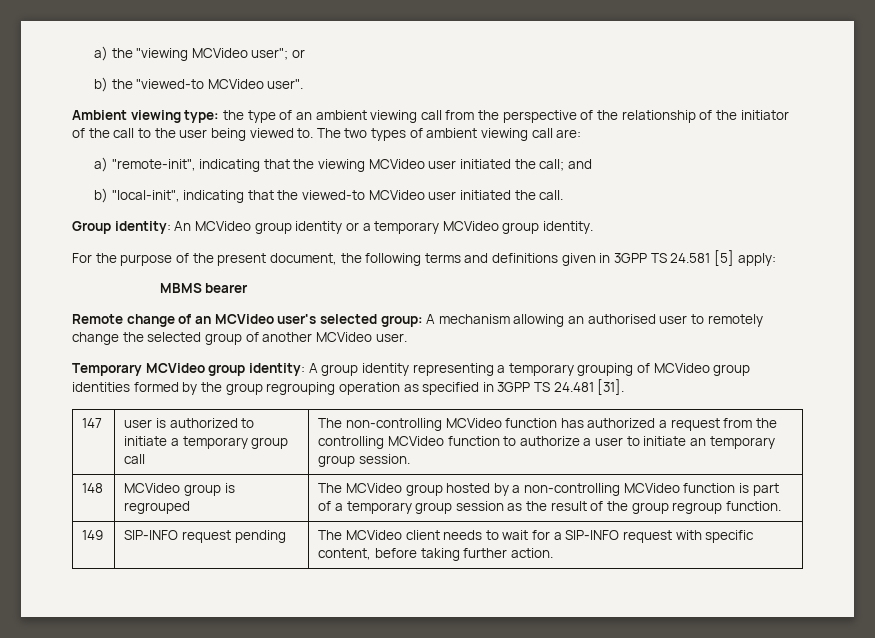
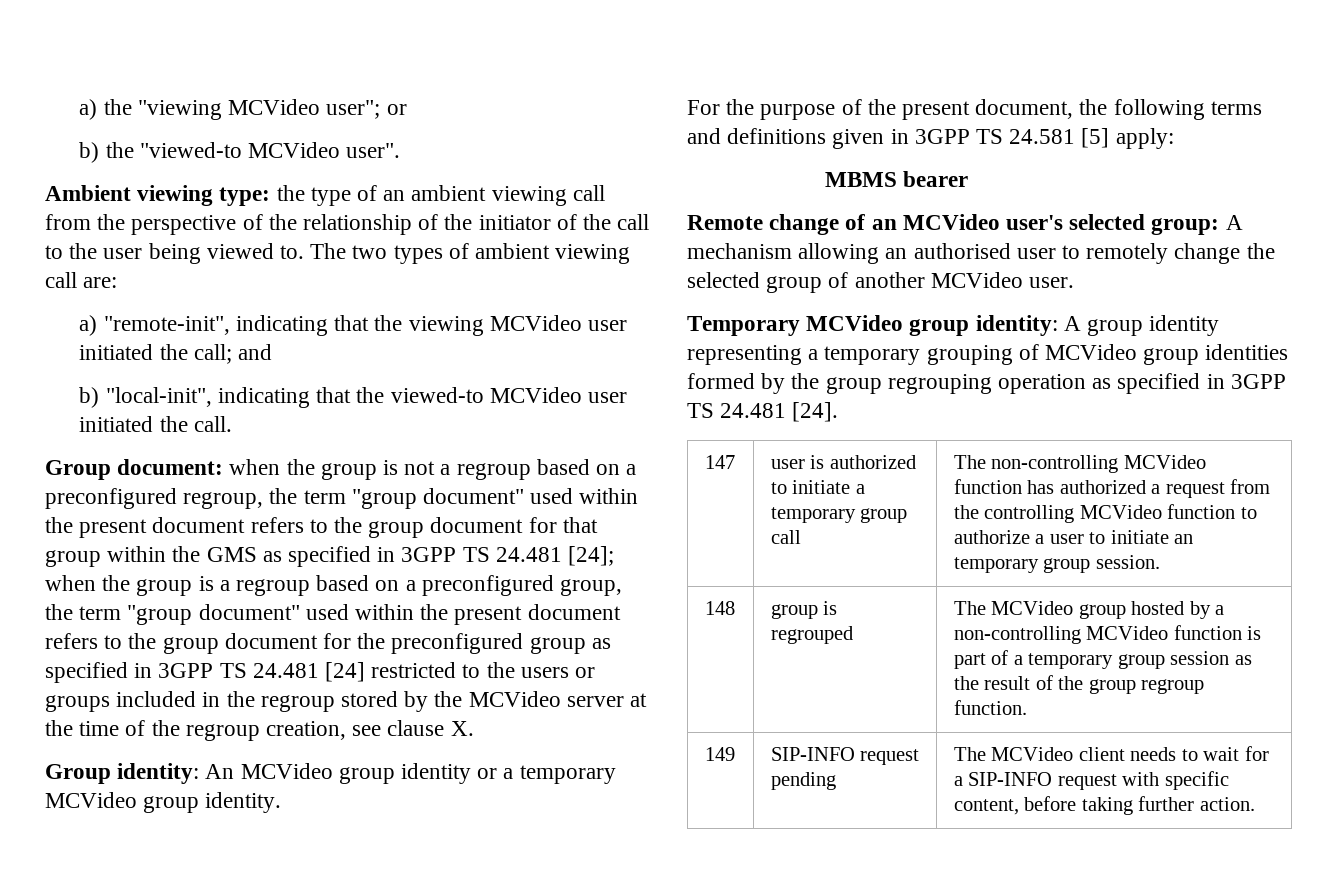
(564, 195) none -> [45,459,637,480] [45,488,639,509] [45,517,598,538] [45,546,615,567] [45,575,623,596] [45,604,621,625] [45,633,611,654] [45,662,596,683] [45,691,648,712] [45,720,474,741] // Group document: when the group is not a regroup based on a preconfigured regroup, the term "group document" used within the present document refers to the group document for that group within the GMS as specified in 3GPP TS 24.481 [24]; when the group is a regroup based on a preconfigured group, the term "group document" used within the present document refers to the group document for the preconfigured group as specified in 3GPP TS 24.481 [24] restricted to the users or groups included in the regroup stored by the MCVideo server at the time of the regroup creation, see clause X.
[597,379,625,395] [31]. -> [792,402,839,422] [24].
[124,483,181,493] MCVideo -> (735, 608) none

